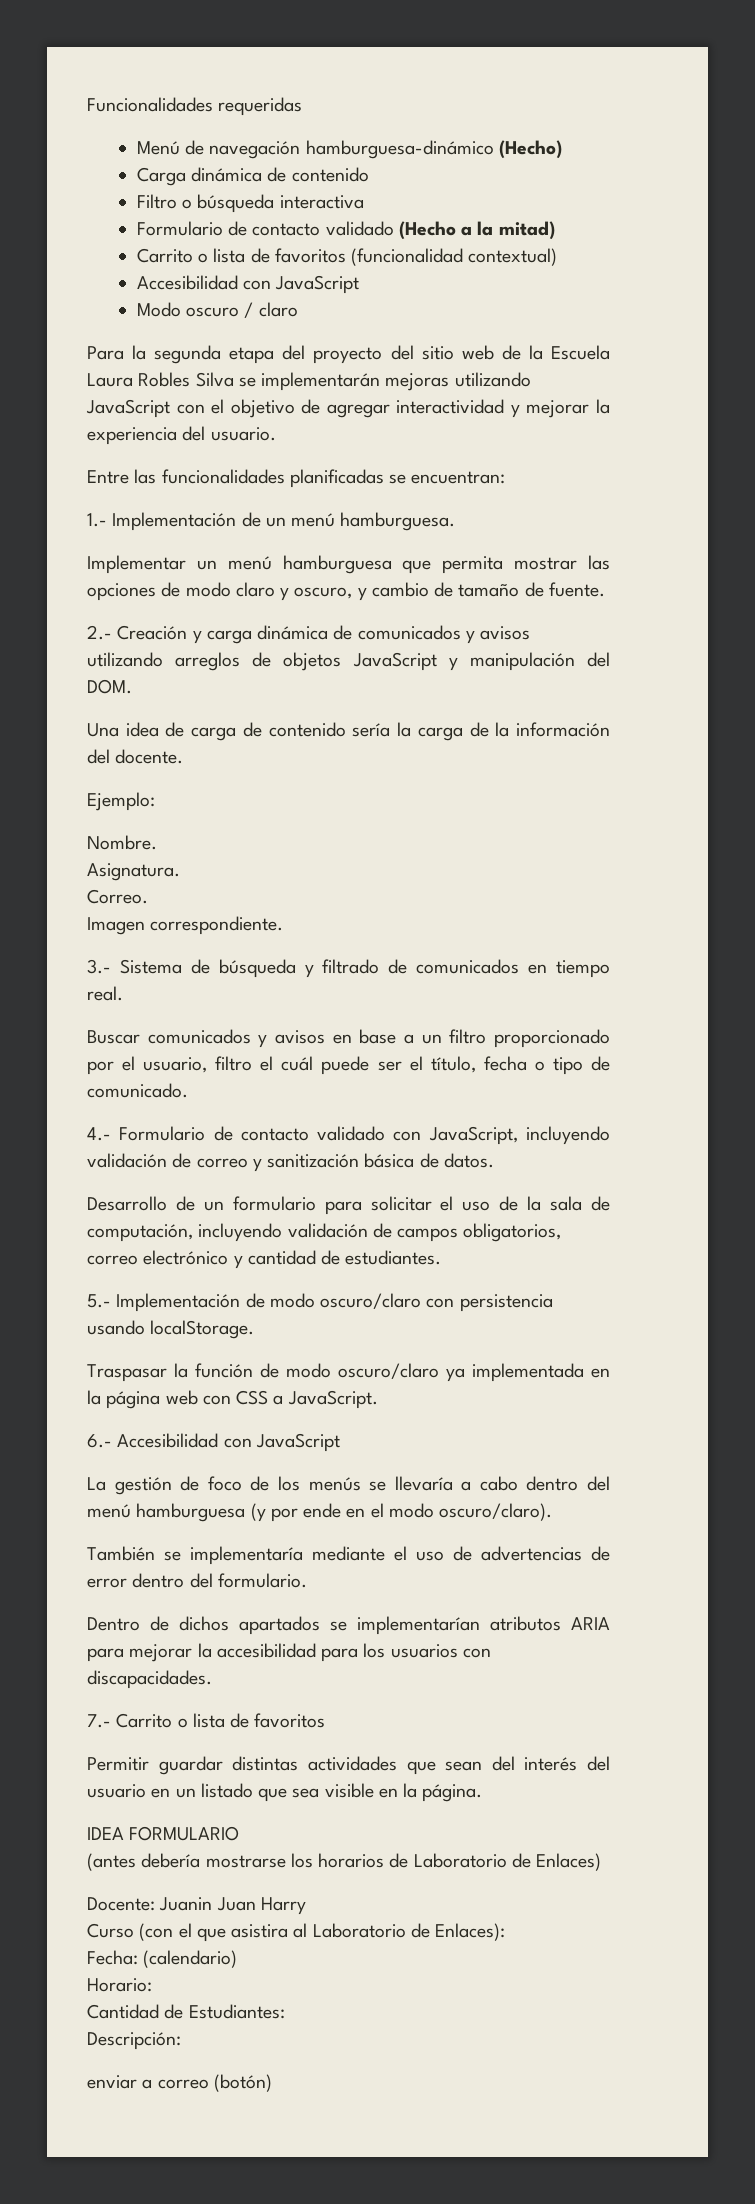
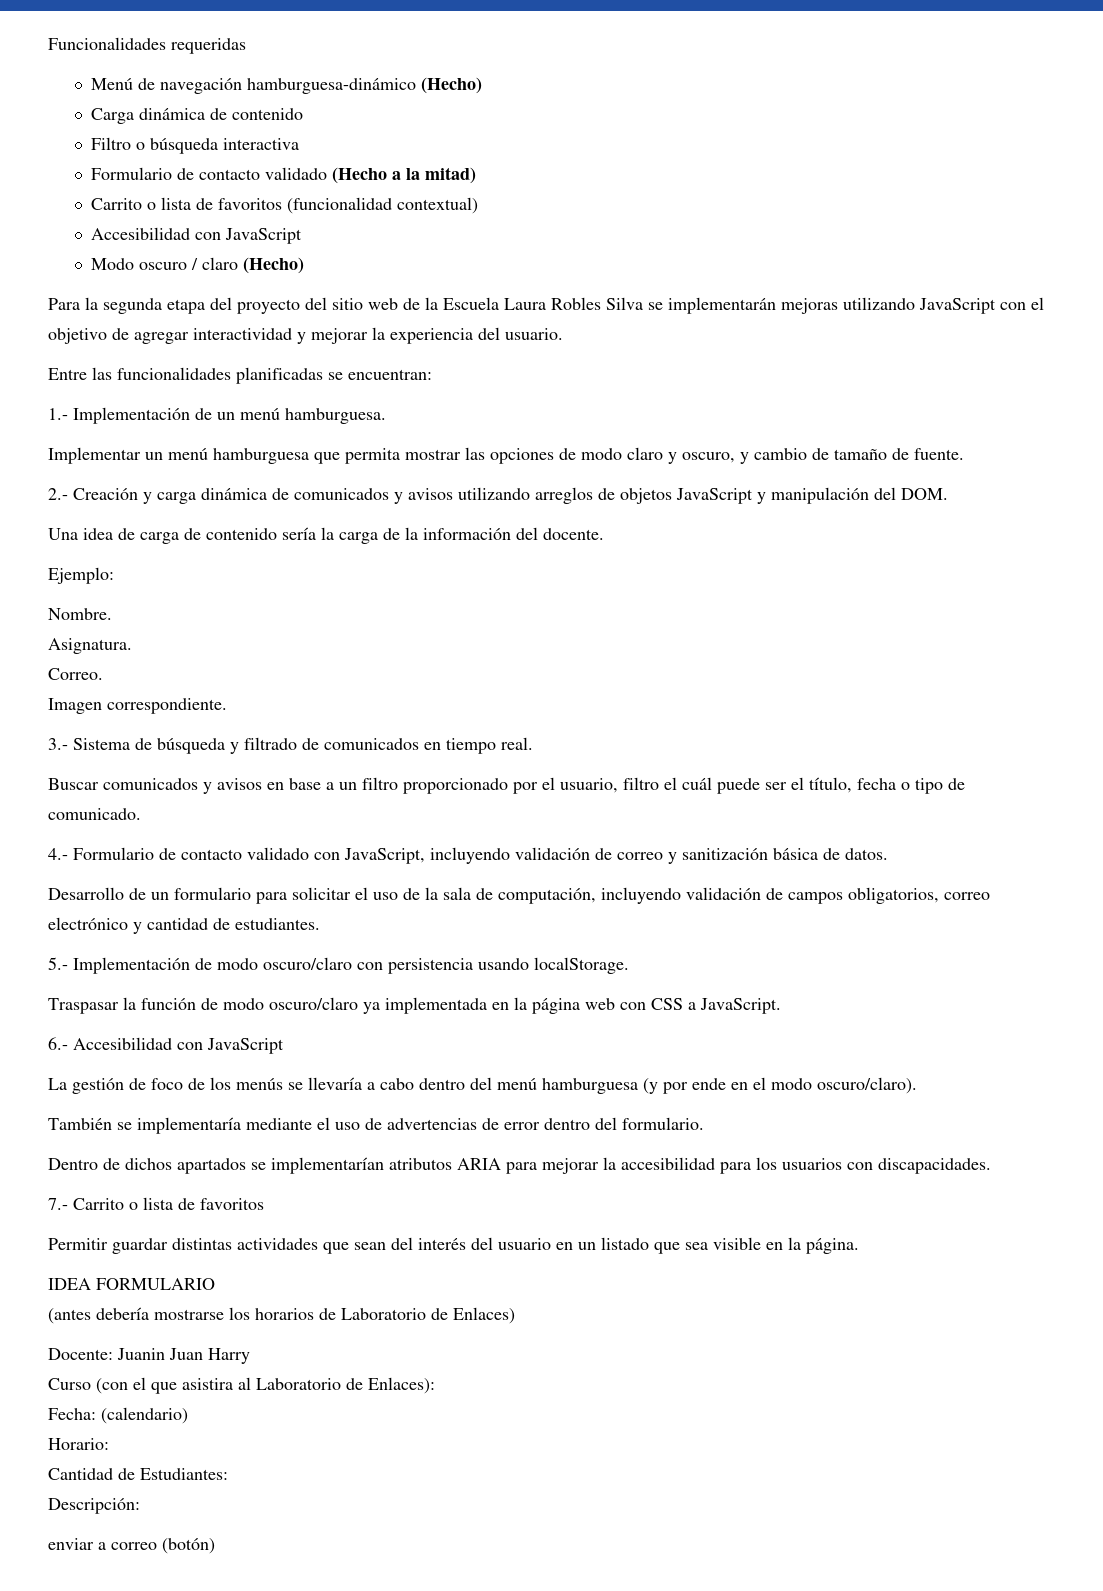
(298, 309) none -> [243,257,305,274] (Hecho)

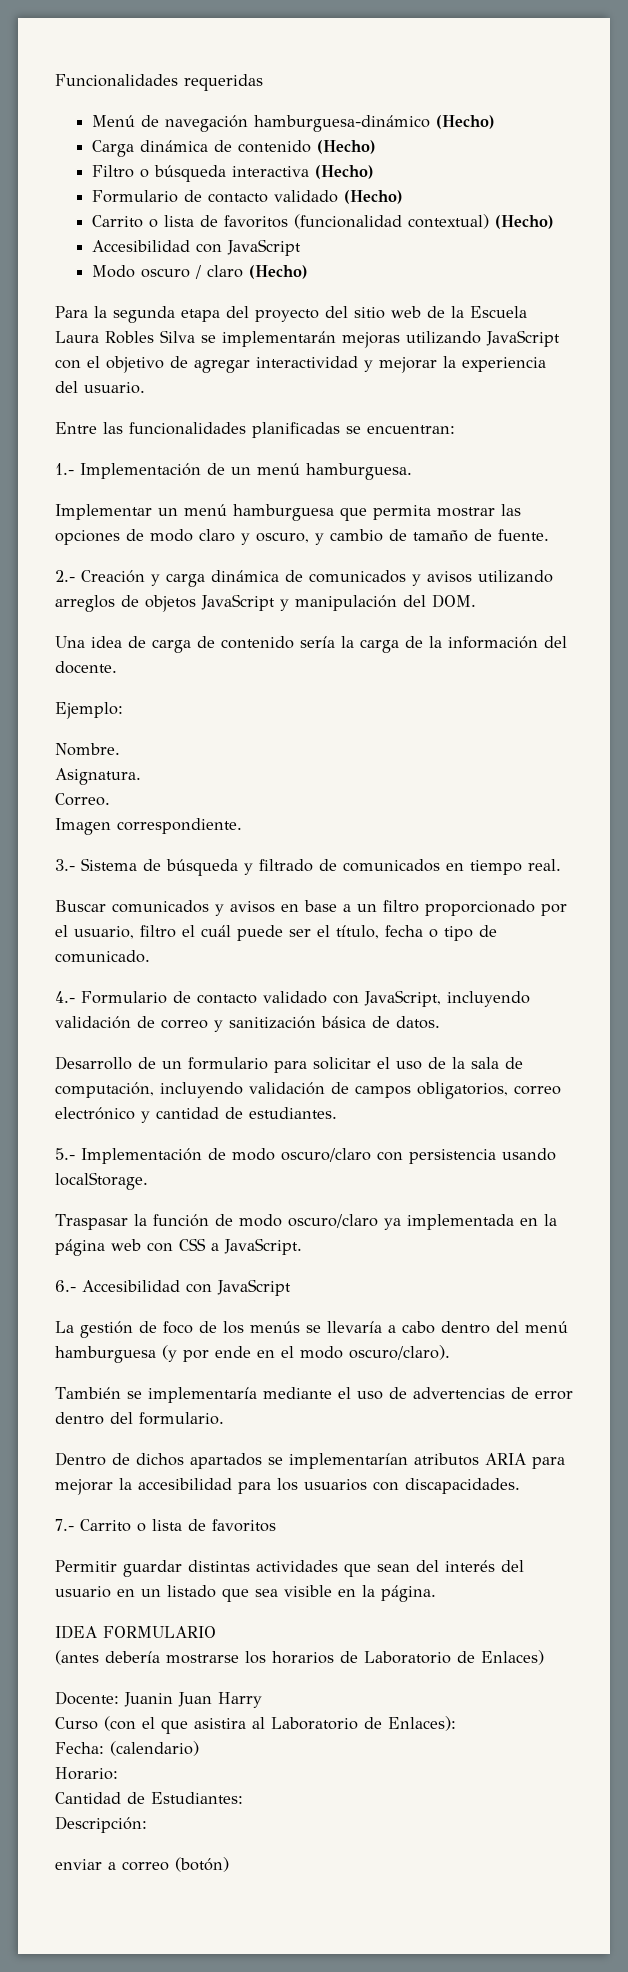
(304, 114) none -> [316,140,376,154] (Hecho)
[91,167,477,184] // Formulario de contacto validado (Hecho a la mitad) -> [314,165,374,179] [91,190,403,204] (Hecho) // Formulario de contacto validado (Hecho)
(479, 205) none -> [494,215,554,229] (Hecho)

